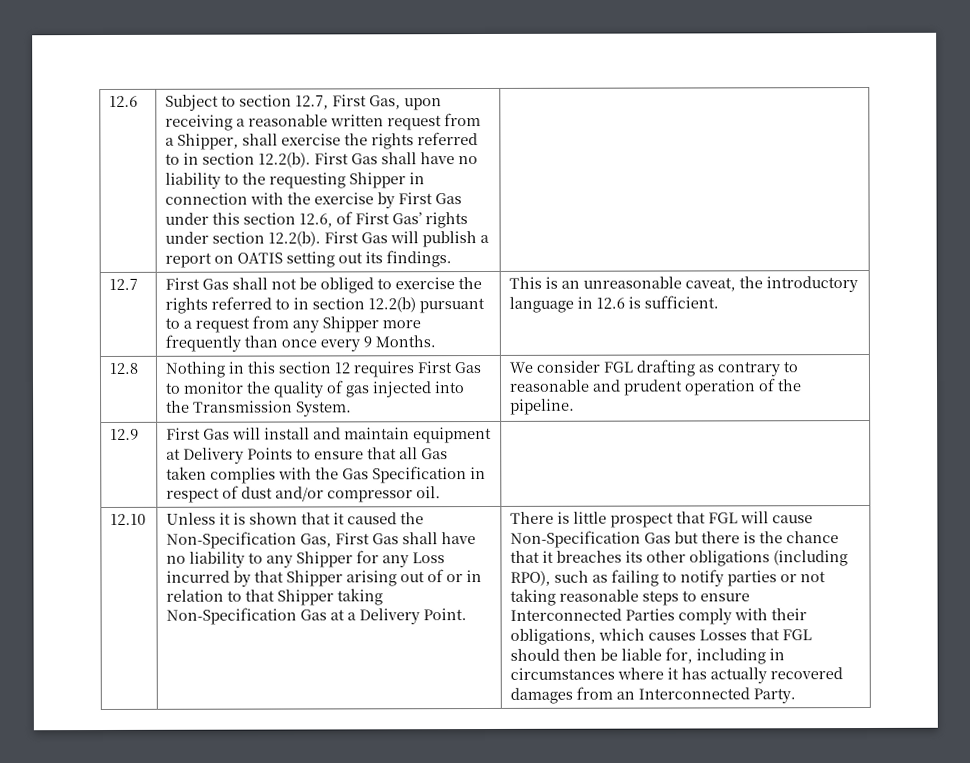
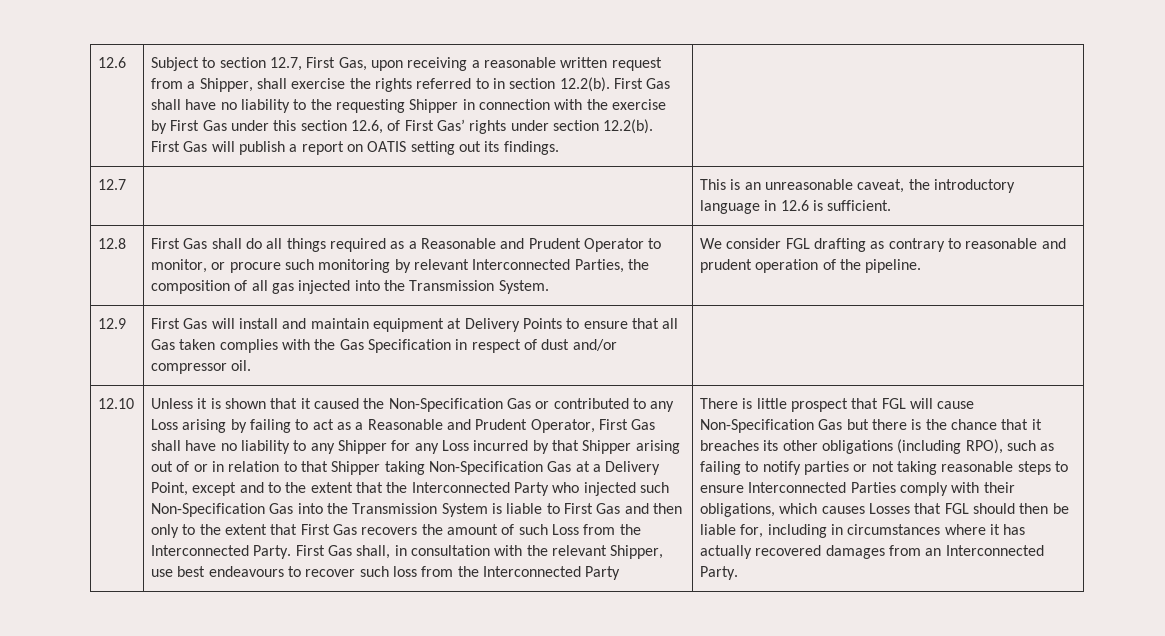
[165,277,483,294] [165,296,486,314] [165,315,422,333] [165,334,437,352] First Gas shall not be obliged to exercise the rights referred to in section 12.2(b) pursuant to a request from any Shipper more frequently than once every 9 Months. -> (127, 184) none
[165,361,482,378] [166,380,345,398] Nothing in this section 12 requires First Gas to monitor the quality of -> [151,238,662,252] [151,259,649,273] [151,280,268,294] First Gas shall do all things required as a Reasonable and Prudent Operator to monitor, or procure such monitoring by relevant Interconnected Parties, the composition of all
[300,533,333,548] Gas, -> [506,398,675,412] [151,419,595,433] Gas or contributed to any Loss arising by failing to act as a Reasonable and Prudent Operator,
[423,608,468,621] Point. -> [151,482,669,496] [151,503,682,517] [151,524,641,538] [151,545,664,559] [151,566,621,580] Point, except and to the extent that the Interconnected Party who injected such Non-Specification Gas into the Transmission System is liable to First Gas and then only to the extent that First Gas recovers the amount of such Loss from the Interconnected Party. First Gas shall, in consultation with the relevant Shipper, use best endeavours to recover such loss from the Interconnected Party

